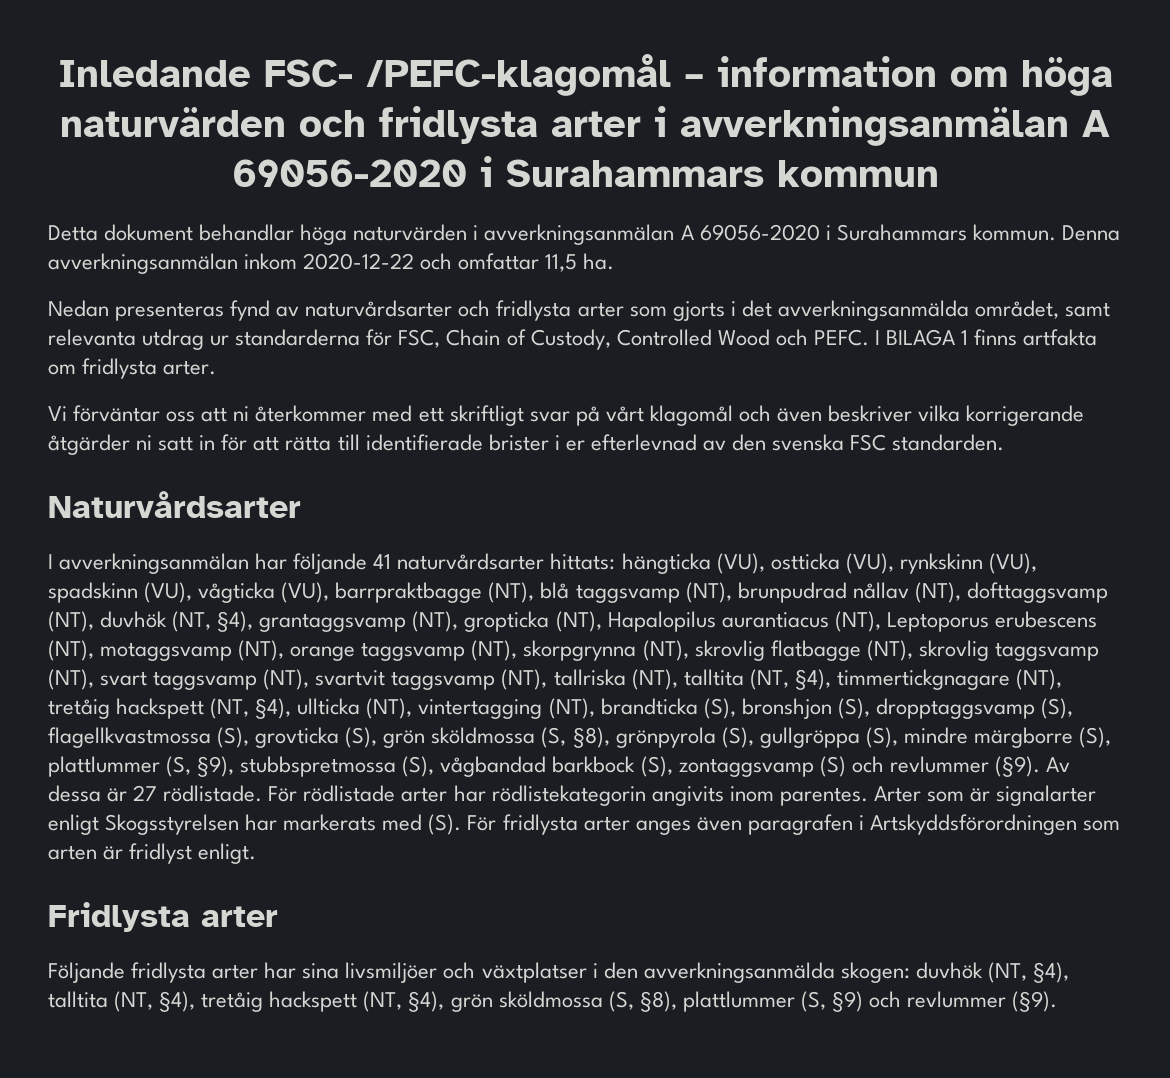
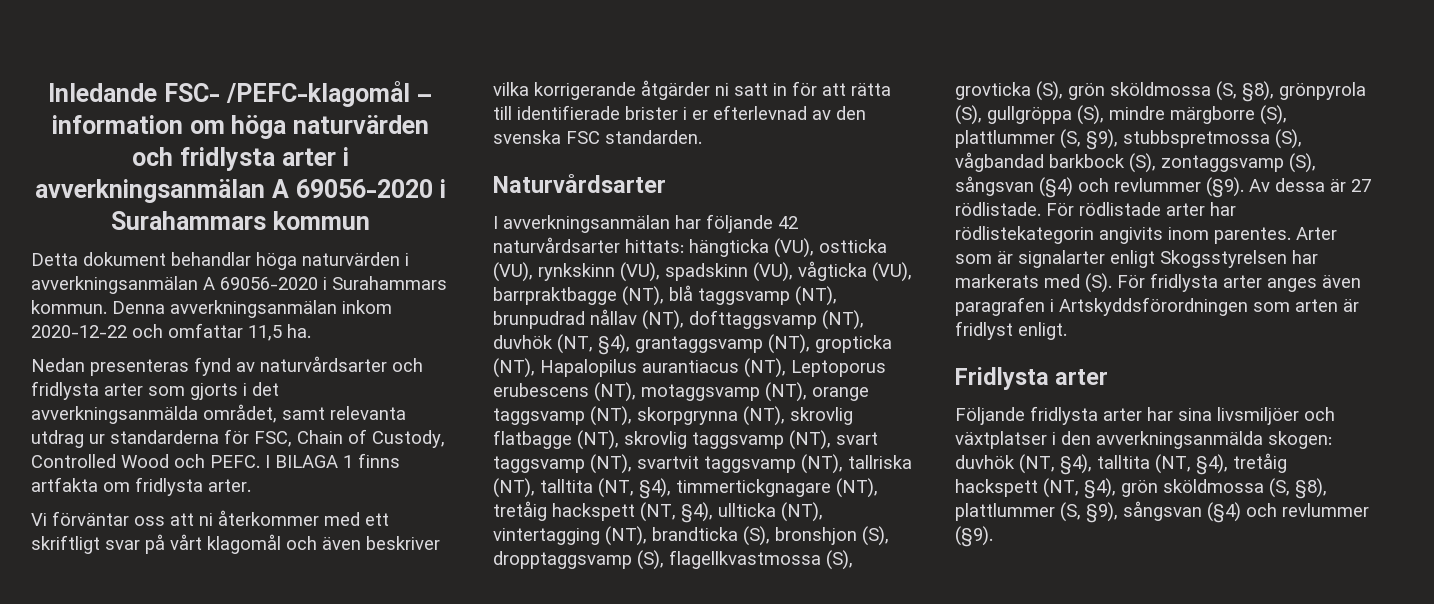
[373,554,392,569] 41 -> [778,216,798,229] 42
[819,756,846,777] (S) -> [1289,153,1316,173] [955,176,1073,198] (S), sångsvan (§4)
[831,991,863,1012] §9) -> [1086,501,1241,523] §9), sångsvan (§4)

